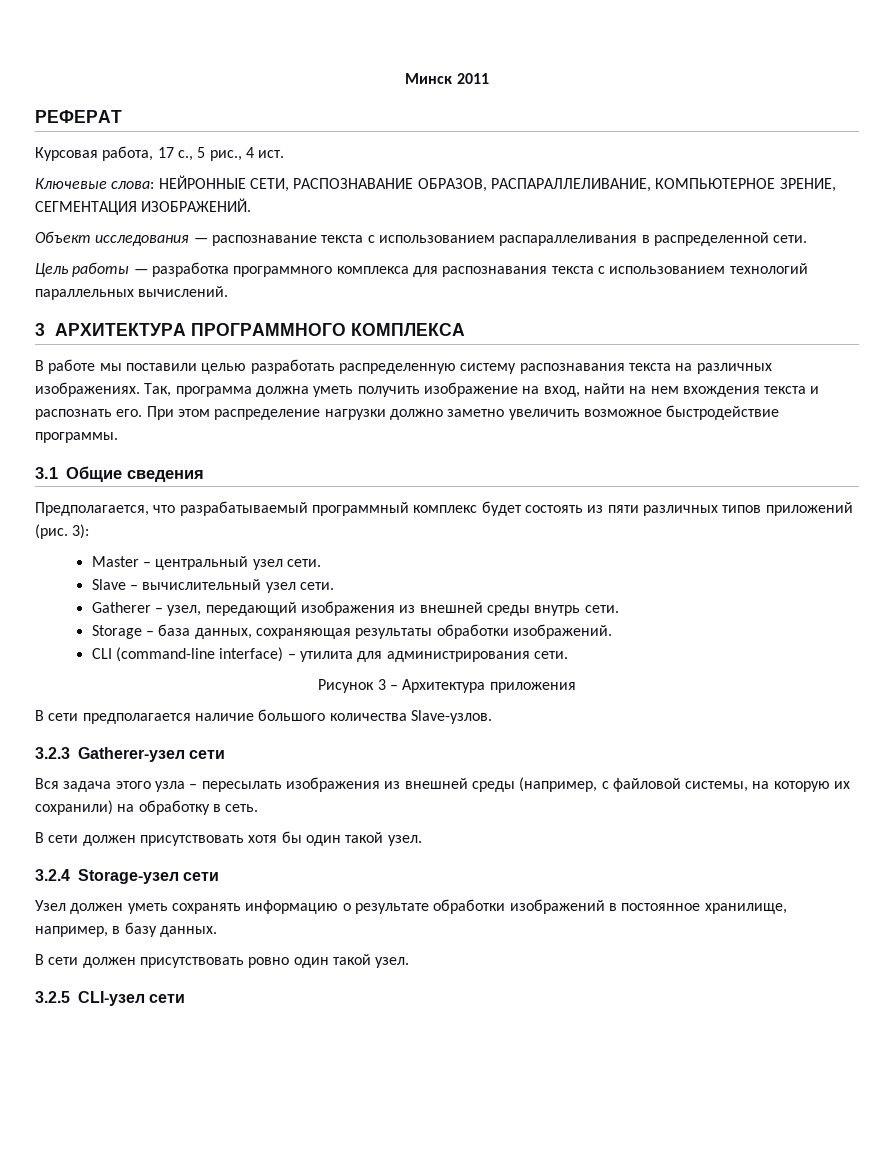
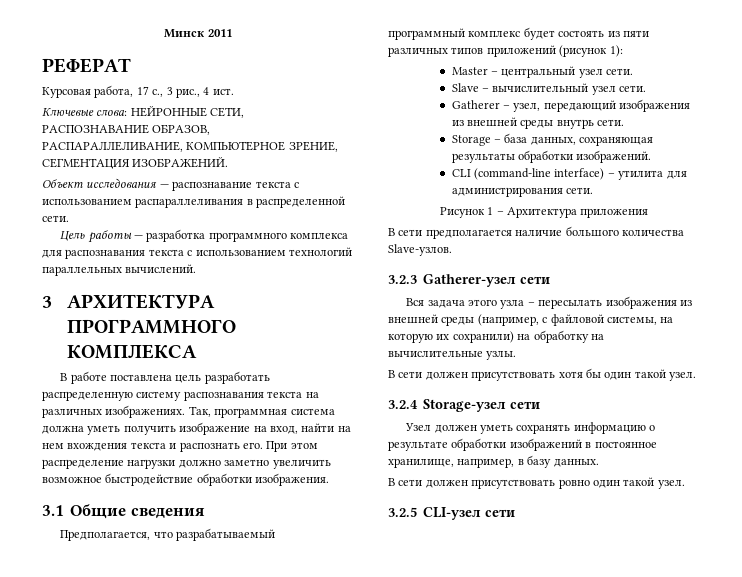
[197,147,206,158] 5 -> [166,87,173,95] 3
[99,363,247,374] мы поставили целью -> [110,374,202,383] поставлена цель
[175,386,252,397] программа -> [214,408,335,418] программная система
[35,432,118,443] программы. -> [196,473,330,486] обработки изображения.
[35,524,90,539] (рис. 3): -> [559,45,623,57] (рисунок 1):
[377,679,386,690] 3 -> [487,207,494,215] 1
[212,804,259,812] в сеть. -> [590,334,604,340] [388,350,517,360] на вычислительные узлы.

